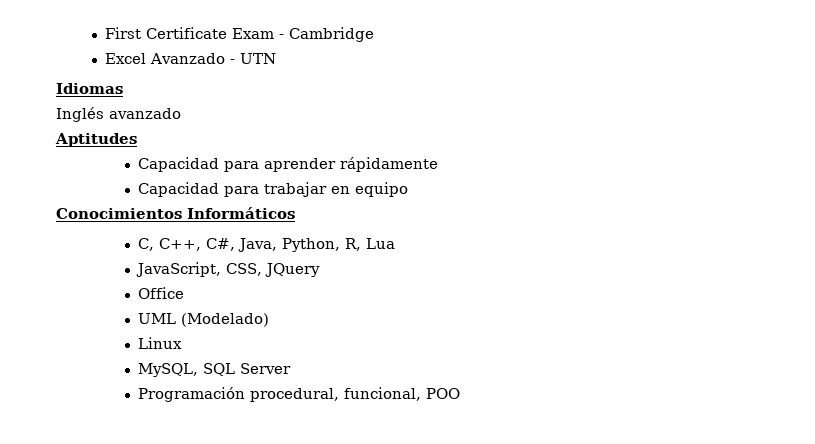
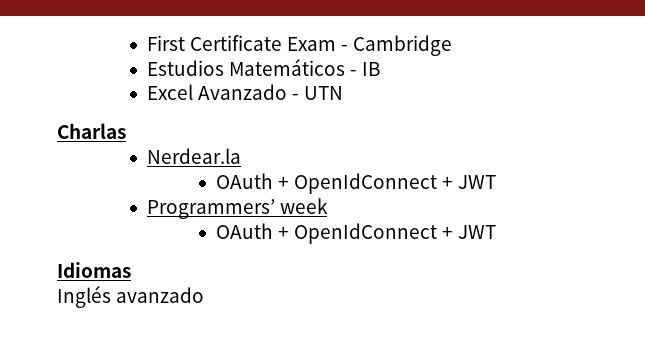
(374, 34) none -> [146,59,381,76] // Estudios Matemáticos - IB
[56,83,123,94] [56,107,181,122] [55,133,137,147] [137,157,438,172] [137,182,408,197] [56,207,295,219] [137,238,395,252] [135,262,320,277] [137,287,184,299] [137,313,269,327] [137,337,182,349] [137,363,291,377] [137,387,460,402] Idiomas // Inglés avanzado // Aptitudes // Capacidad para aprender rápidamente // Capacidad para trabajar en equipo // Conocimientos Informáticos // C, C++, C#, Java, Python, R, Lua // JavaScript, CSS, JQuery // Office // UML (Modelado) // Linux // MySQL, SQL Server // Programación procedural, funcional, POO -> [57,123,126,139] [146,148,241,164] [215,173,497,194] [146,198,328,219] [215,223,497,244] [57,262,131,278] [57,286,205,308] Charlas // Nerdear.la // OAuth + OpenIdConnect + JWT // Programmers’ week // OAuth + OpenIdConnect + JWT // Idiomas // Inglés avanzado

